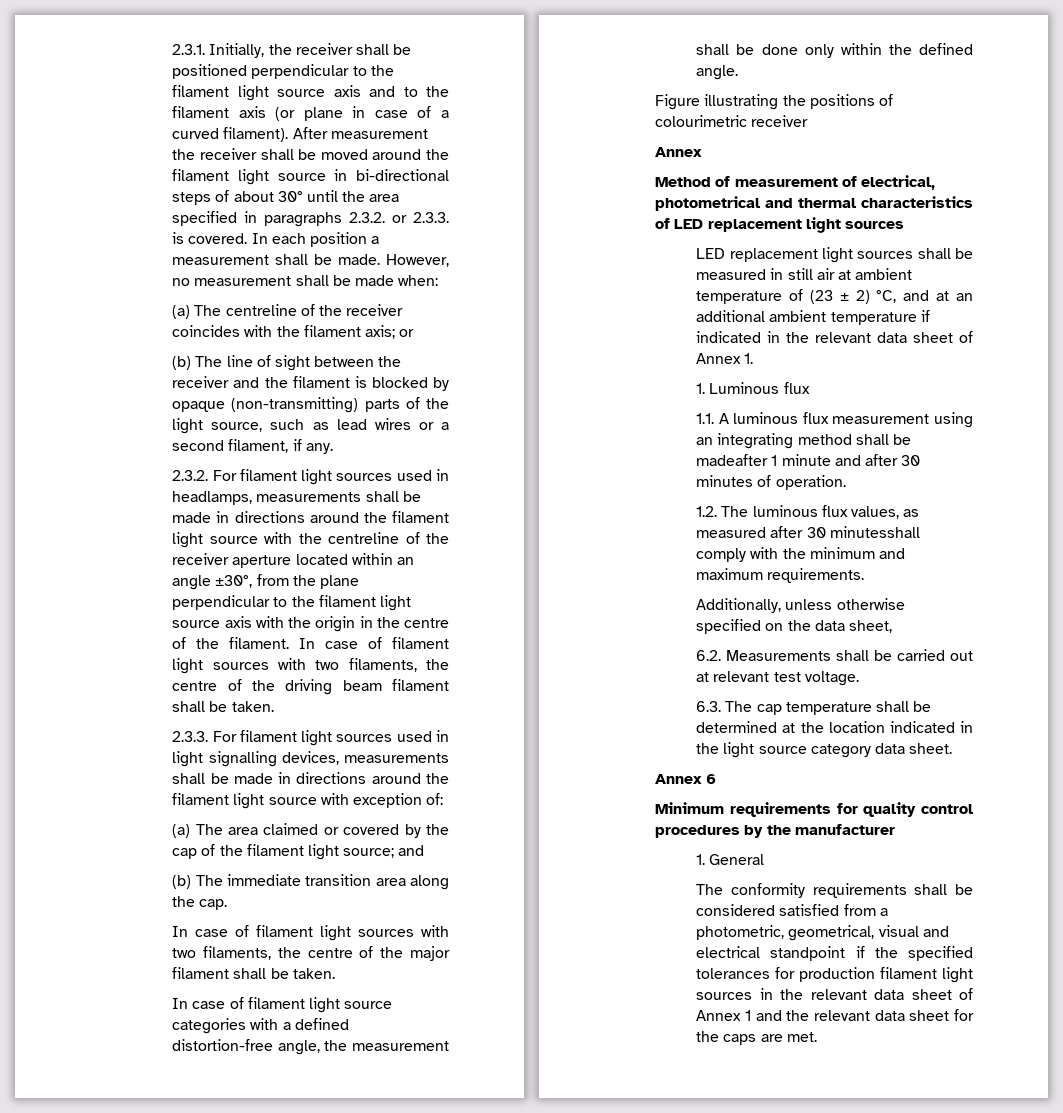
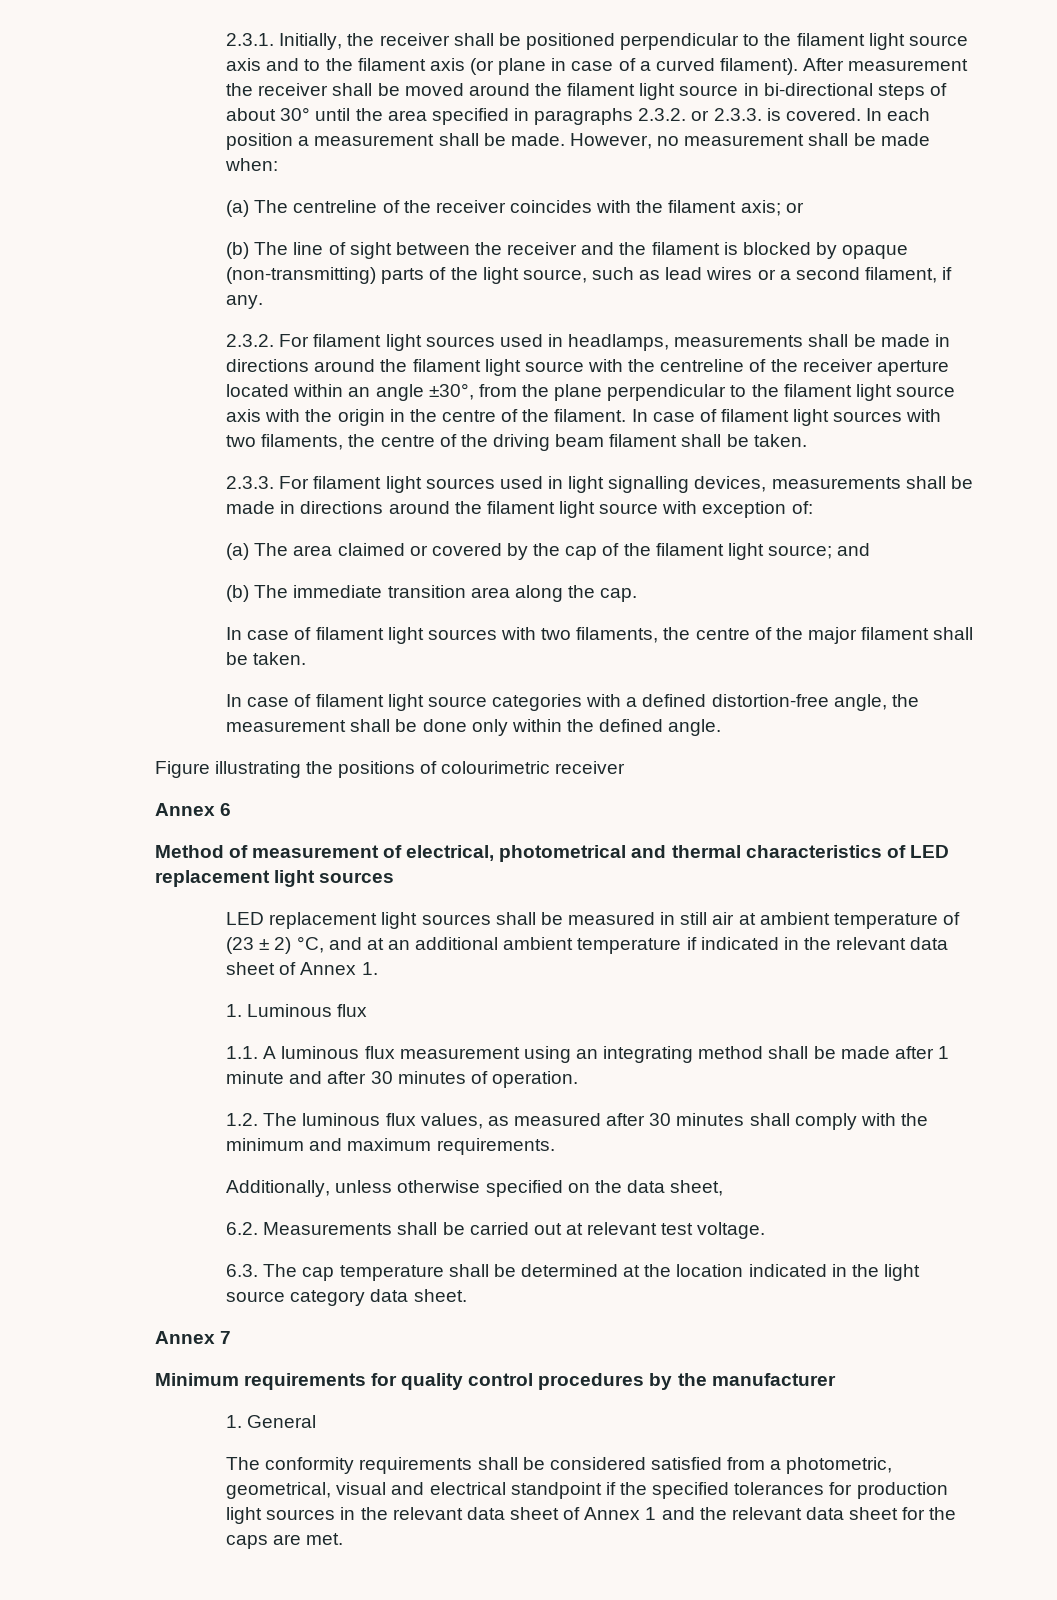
(703, 152) none -> [219,803,231,816] 6
[696,454,769,466] madeafter -> [840,1046,934,1059] made after
[829,526,920,538] minutesshall -> [676,1113,790,1126] minutes shall
[706,774,717,784] 6 -> [219,1331,231,1344] 7
[880,967,938,979] filament -> (948, 1490) none

